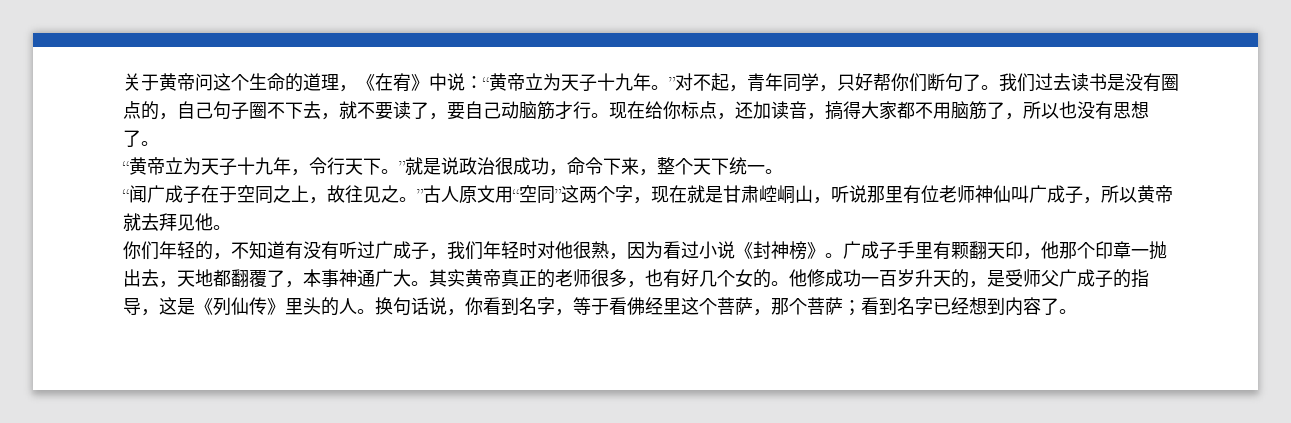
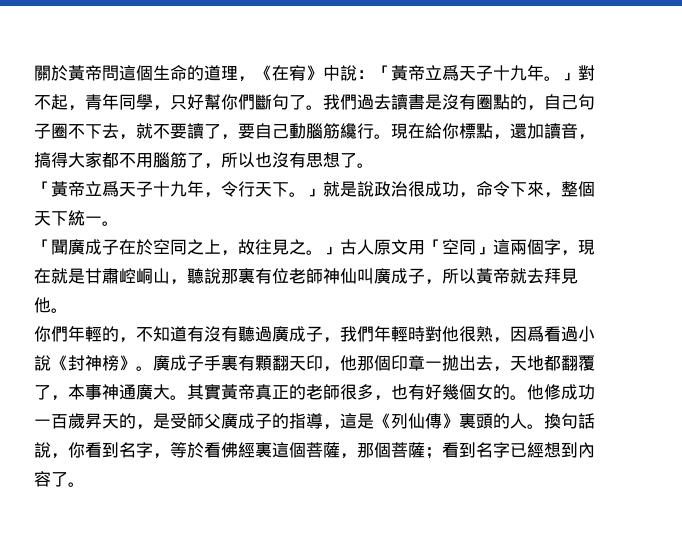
[123,73,249,91] 关于黄帝问这个 -> [34,64,153,81] 關於黃帝問這個
[447,73,561,91] 说：“黄帝立为 -> [340,65,459,81] 說：「黃帝立爲
[669,73,693,91] ”对 -> [561,65,595,81] 」對
[801,73,1179,92] [123,101,141,119] 学，只好帮你们断句了。我们过去读书是没有圈点 -> [136,94,510,111] 學，只好幫你們斷句了。我們過去讀書是沒有圈點
[393,101,411,119] 读 -> [187,123,204,139] 讀
[501,101,789,120] 动脑筋才行。现在给你标点，还加读 -> [289,123,561,140] 動腦筋纔行。現在給你標點，還加讀
[951,101,969,119] 脑 -> [153,152,170,168] 腦
[1077,101,1095,119] 没 -> [272,152,289,168] 沒
[122,157,201,175] “黄帝立为 -> [34,181,119,197] 「黃帝立爲
[399,157,459,175] ”就是说 -> [306,181,374,197] 」就是說
[621,157,783,176] [122,185,669,204] 来，整个天下统一。 // “闻广成子在于空同之上，故往见之。”古人原文用“空同”这两个字，现 -> [527,181,595,198] [34,210,119,226] [34,238,595,256] 來，整個天下統一。 // 「聞廣成子在於空同之上，故往見之。」古人原文用「空同」這兩個字，現
[741,185,759,203] 肃 -> [102,268,119,284] 肅
[831,185,1047,204] 听说那里有位老师神仙叫广 -> [187,268,391,284] 聽說那裏有位老師神仙叫廣
[1137,185,1155,203] 黄 -> [476,268,493,284] 黃
[177,214,195,231] 见 -> [561,268,578,284] 見
[141,241,195,260] 们年轻 -> [51,325,102,342] 們年輕
[303,241,969,260] 没有听过广成子，我们年轻时对他很熟，因为看过小说《封神榜》。广成子手里有颗 -> [204,325,595,343] [34,355,272,371] 沒有聽過廣成子，我們年輕時對他很熟，因爲看過小說《封神榜》。廣成子手裏有顆
[1077,241,1167,259] 个印章一抛 -> [374,355,459,371] 個印章一拋
[375,269,483,287] 广大。其实黄 -> [136,384,238,400] 廣大。其實黃
[573,269,591,287] 师 -> [323,384,340,400] 師
[699,270,735,287] 几个 -> [442,384,476,400] 幾個
[897,269,933,287] 岁升 -> [68,413,102,429] 歲昇
[1023,269,1077,287] 师父广 -> [187,413,238,429] 師父廣
[123,297,177,316] 导，这 -> [306,412,357,430] 導，這
[249,297,843,316] 传》里头的人。换句话说，你看到名字，等于看佛经里这个菩萨，那个菩萨 -> [425,413,595,429] [34,441,425,459] 傳》裏頭的人。換句話說，你看到名字，等於看佛經裏這個菩薩，那個菩薩
[951,297,1023,316] 经想到内 -> [527,442,595,458] 經想到內

